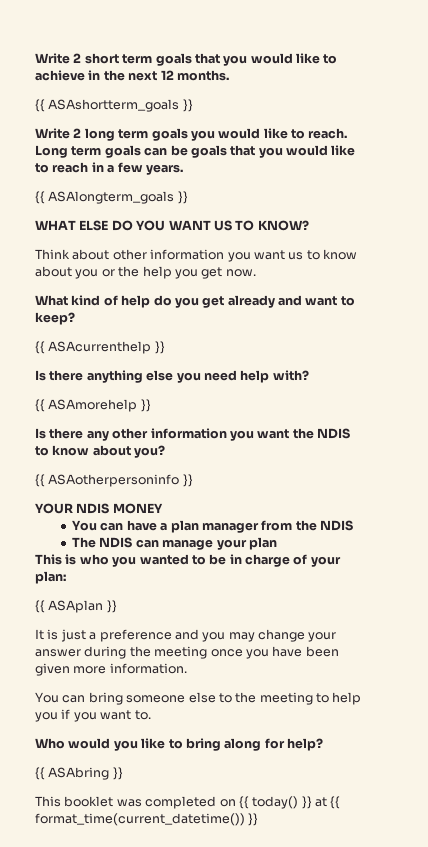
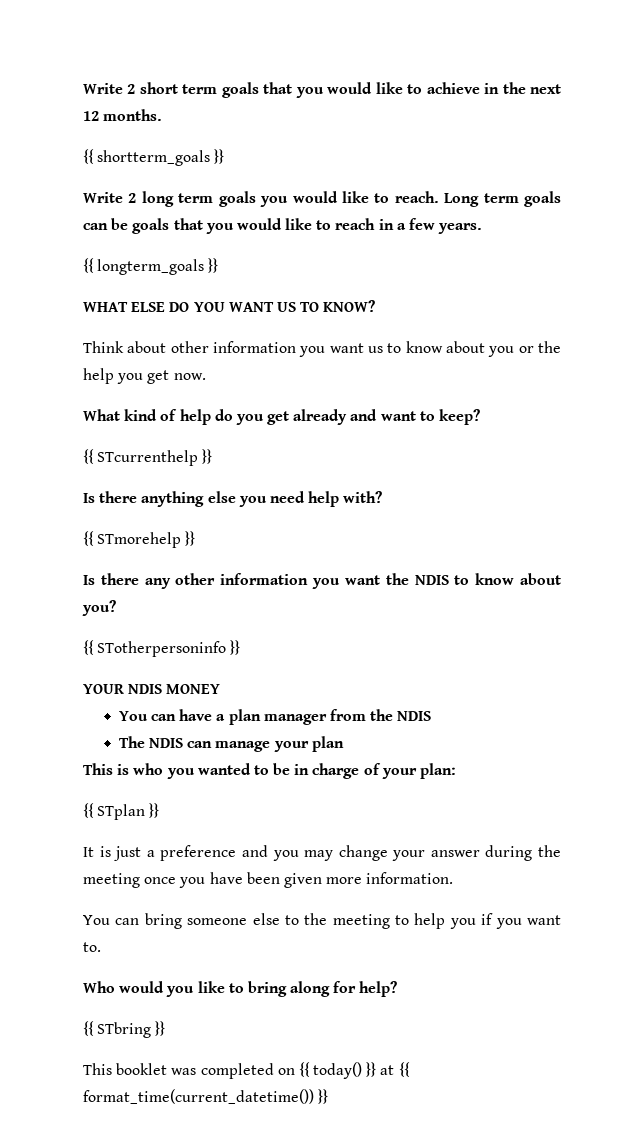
[48,99,180,112] ASAshortterm_goals -> [97,150,211,166] shortterm_goals
[48,191,175,204] ASAlongterm_goals -> [97,259,205,275] longterm_goals
[48,341,152,354] ASAcurrenthelp -> [97,450,199,466] STcurrenthelp
[48,399,138,412] ASAmorehelp -> [97,532,182,548] STmorehelp
[48,474,180,487] ASAotherpersoninfo -> [97,641,227,657] STotherpersoninfo
[48,600,104,613] ASAplan -> [97,804,146,820] STplan
[48,767,110,780] ASAbring -> [97,1022,152,1038] STbring

